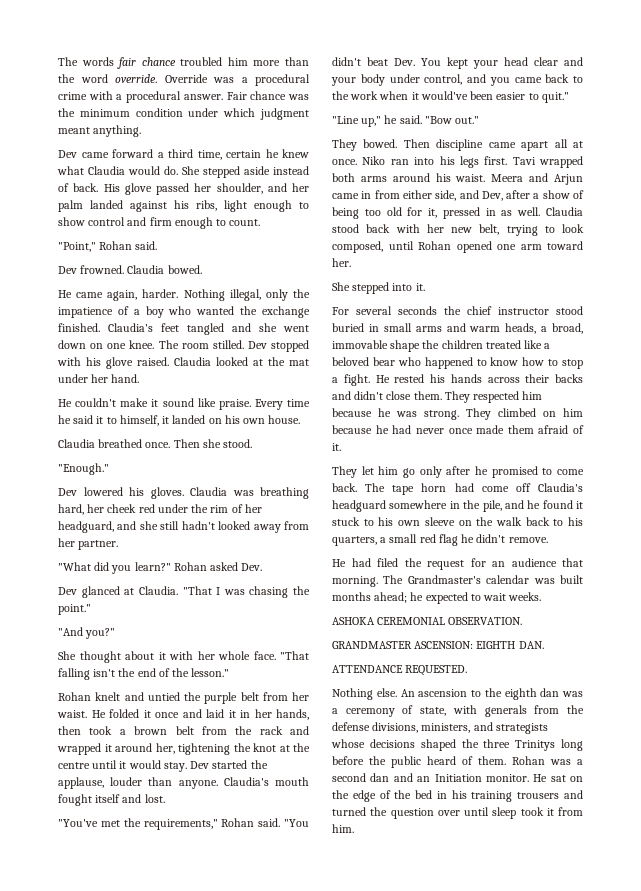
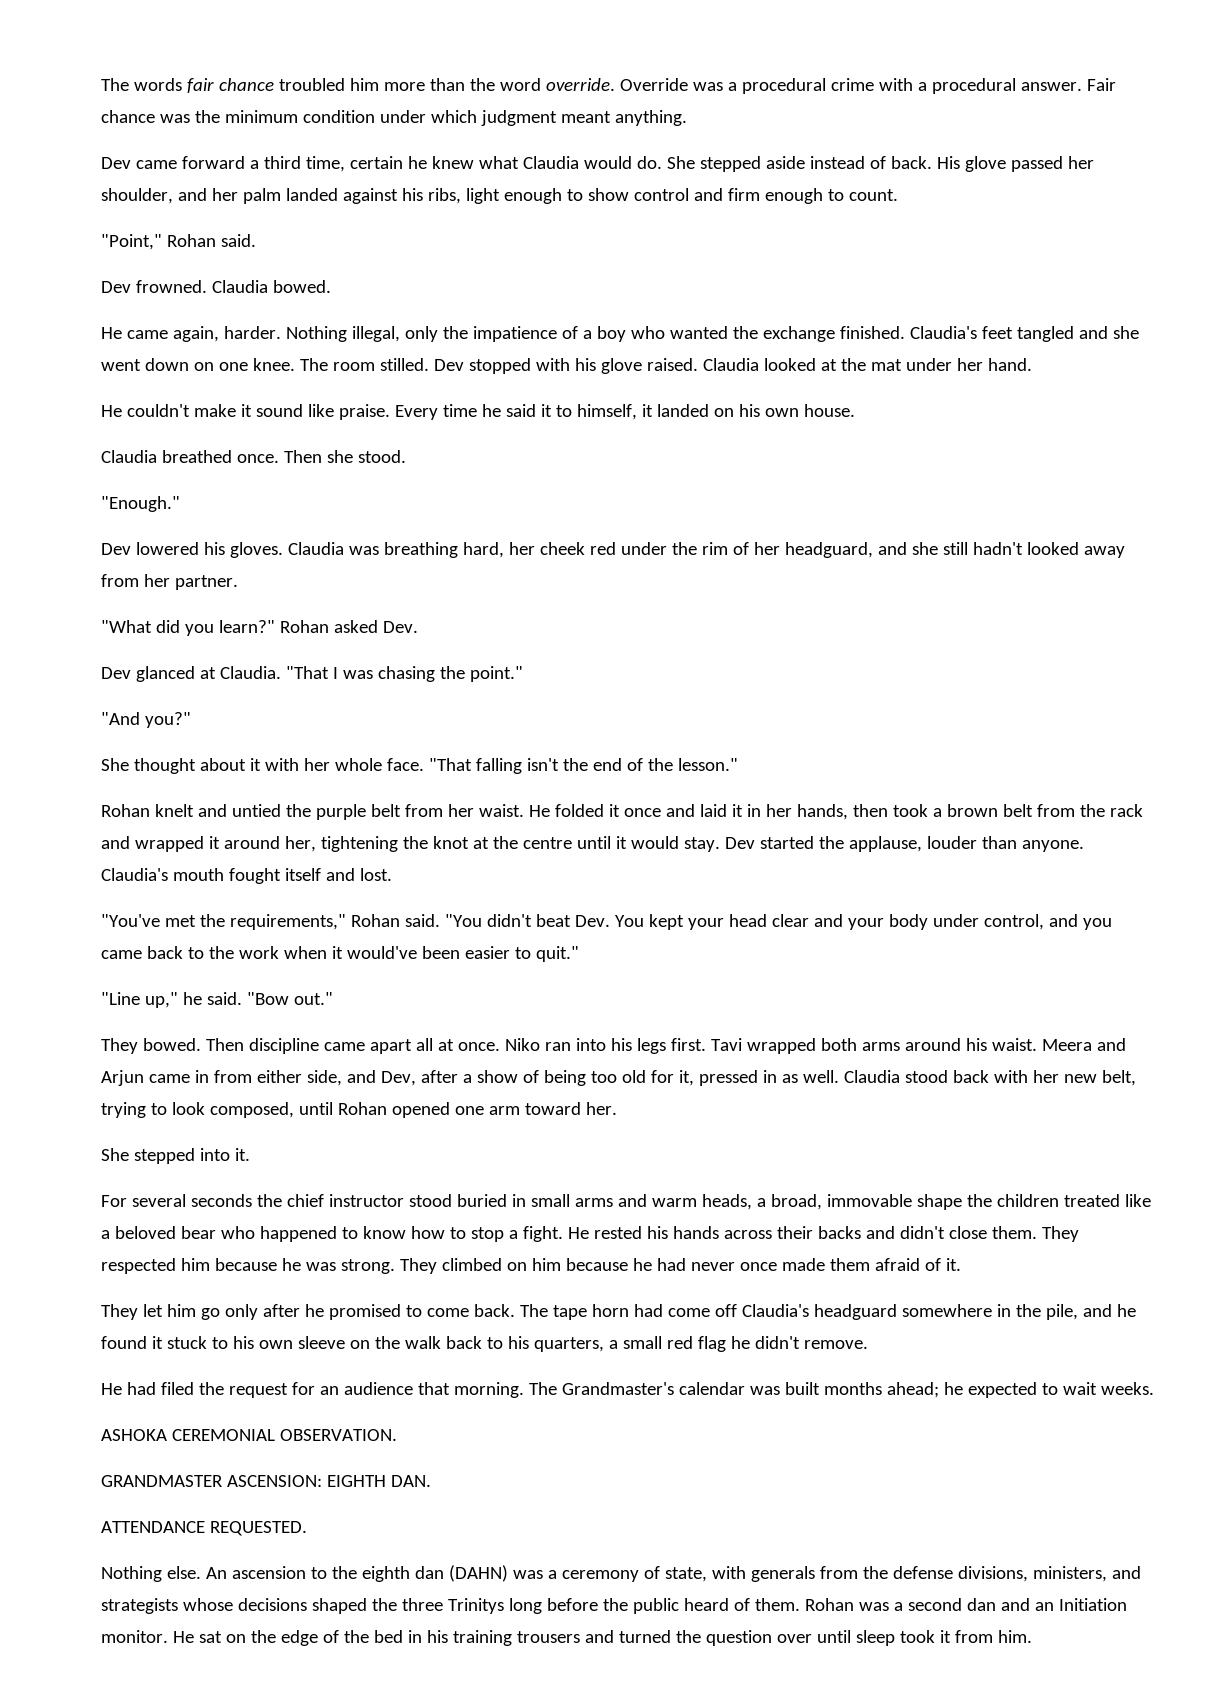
(560, 692) none -> [448,1565,508,1582] (DAHN)

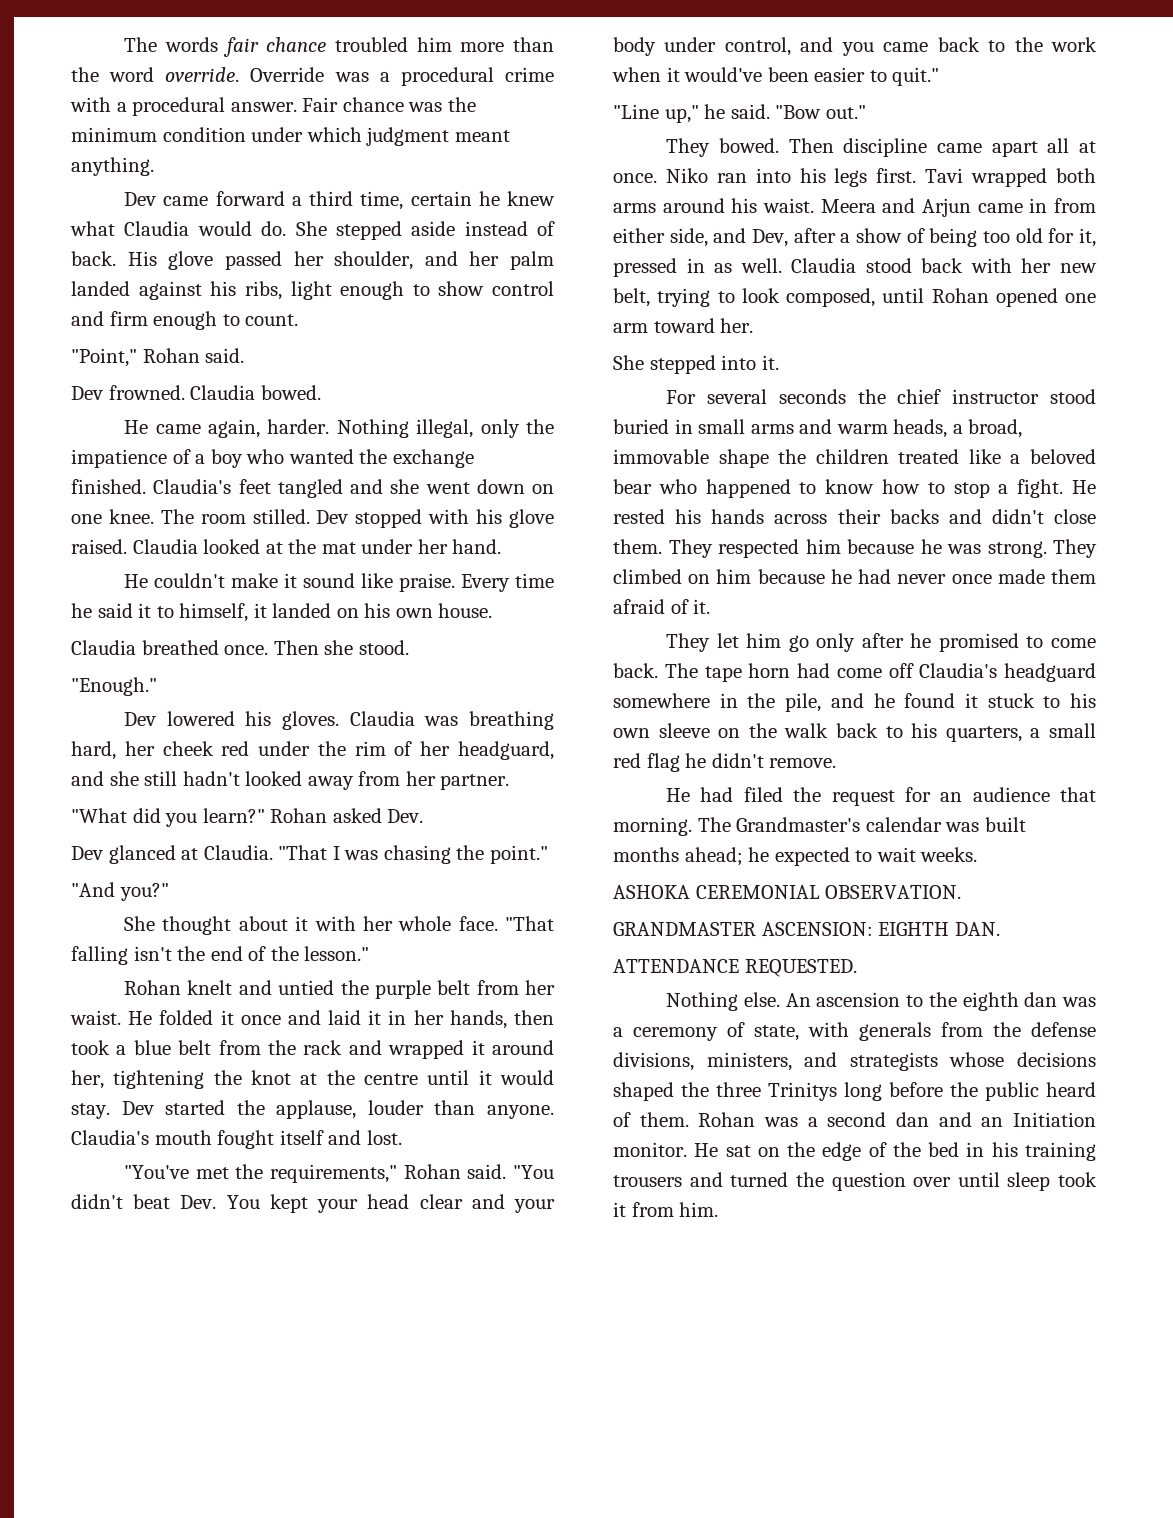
[946,804,998,817] brown -> [133,1040,171,1055] blue
[448,1565,508,1582] (DAHN) -> (1058, 999) none

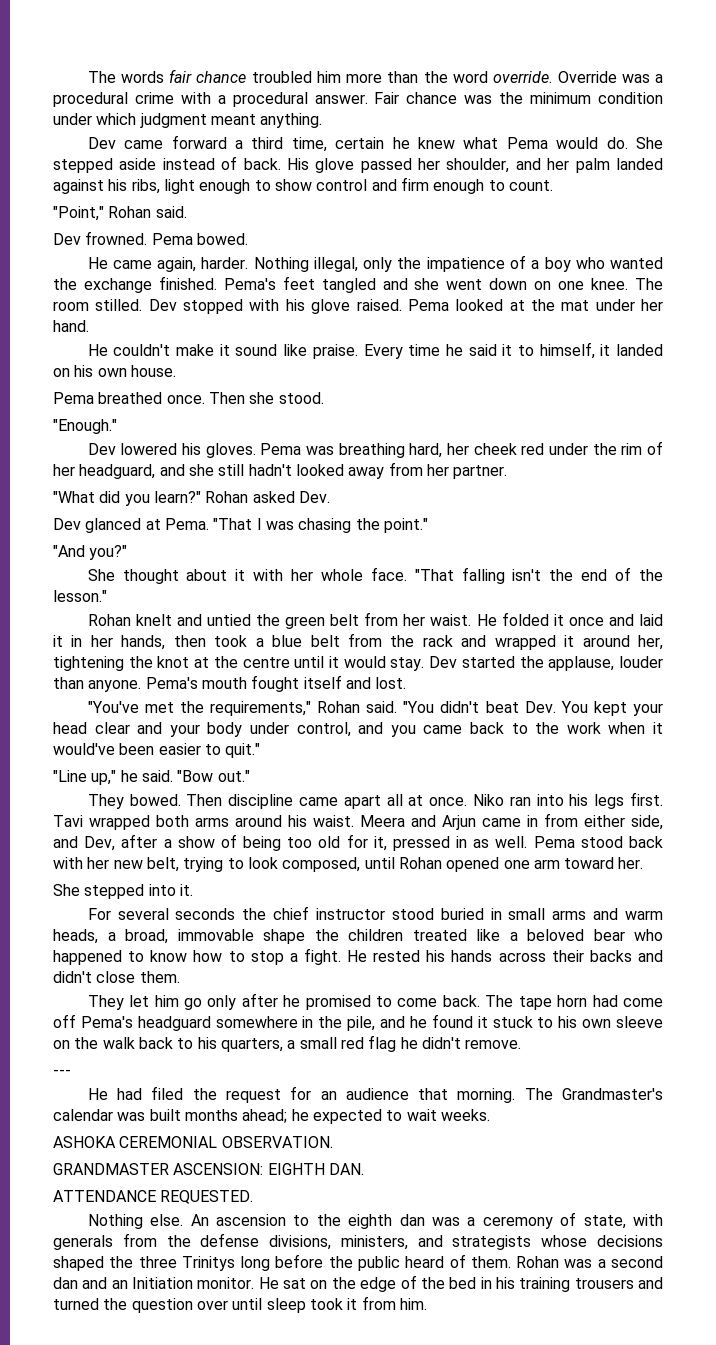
[124,221,190,236] Claudia -> [506,137,548,149] Pema
[190,385,256,400] Claudia -> [151,233,193,245] Pema
[153,479,232,494] Claudia's -> [223,278,276,290] Pema's
[132,539,198,554] Claudia -> [407,299,449,311] Pema
[71,640,136,655] Claudia -> [53,392,94,404] Pema
[349,711,415,726] Claudia -> [260,443,302,455] Pema
[203,845,273,860] Claudia. -> [164,518,209,530] Pema.
[374,980,431,999] purple -> [285,616,326,629] green
[71,1130,149,1145] Claudia's -> [145,677,198,689] Pema's
[791,258,857,273] Claudia -> [533,836,575,848] Pema
[668,539,1097,558] [613,569,1096,584] [613,599,711,614] They respected him because he was strong. They climbed on him because he had never once made them afraid of it. -> (180, 977) none
[919,663,998,678] Claudia's -> [80,1016,133,1028] Pema's
(837, 763) none -> [53,1069,71,1076] // ---

